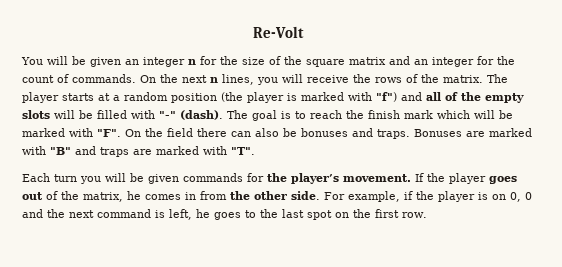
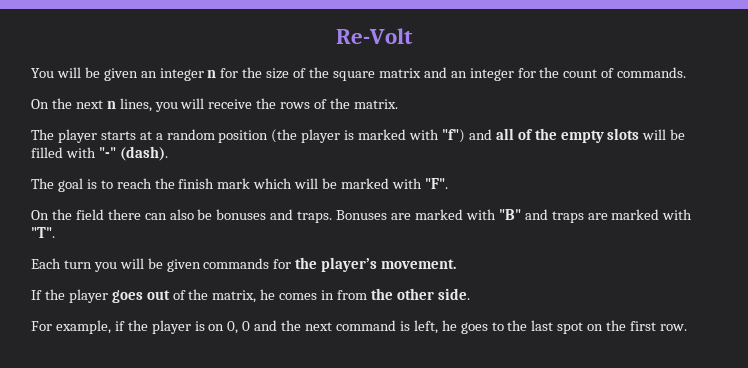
(136, 78) none -> (687, 72) //
(483, 79) none -> (398, 104) //
(223, 115) none -> (168, 153) //
(121, 133) none -> (448, 183) //
(411, 178) none -> (457, 264) //
(320, 195) none -> (470, 294) //

